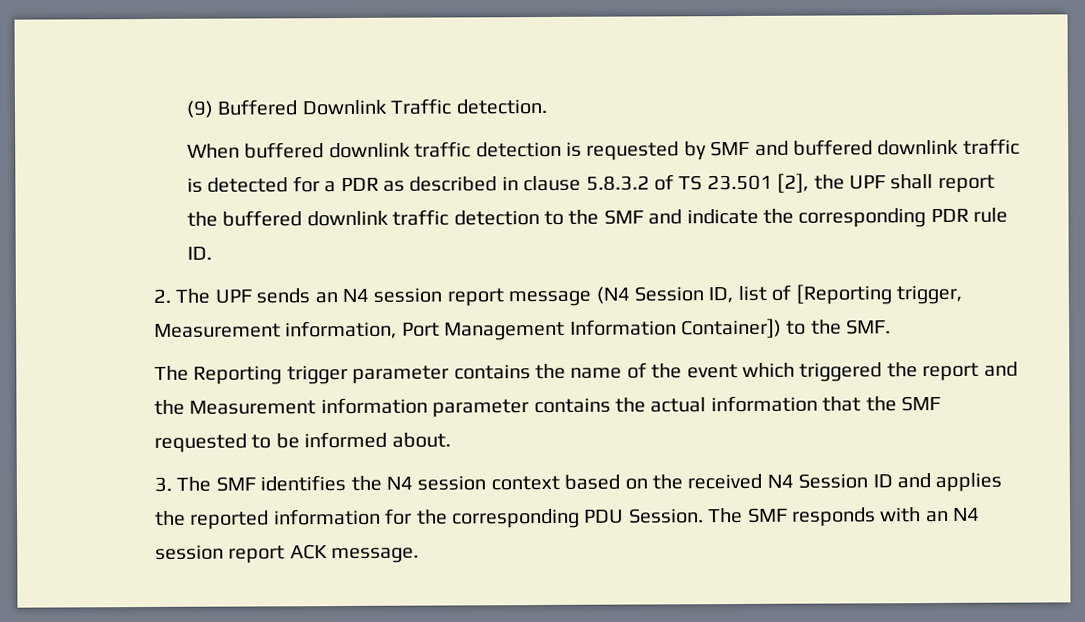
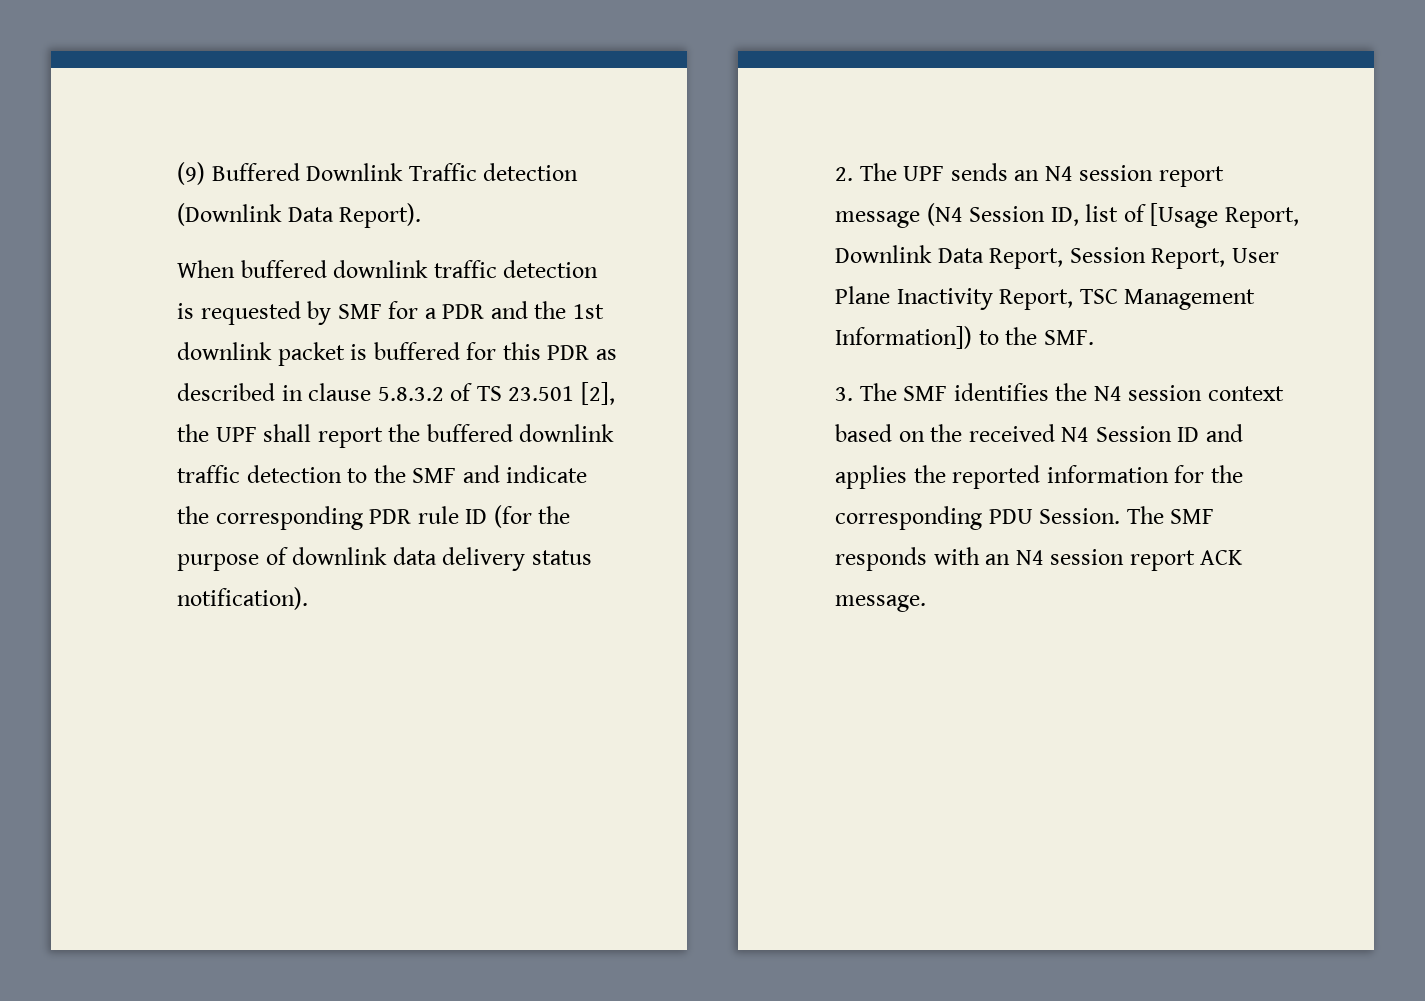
[455,98,548,115] detection. -> [483,163,579,181] [177,203,422,228] detection (Downlink Data Report).
[754,138,1020,156] [187,176,337,193] and buffered downlink traffic is detected for a -> [388,301,604,319] [177,342,541,366] for a PDR and the 1st downlink packet is buffered for this
[187,246,213,260] ID. -> [465,505,571,528] [177,547,592,571] [177,587,309,610] ID (for the purpose of downlink data delivery status notification).
[795,284,963,305] [154,318,892,341] [154,361,1018,385] [154,395,942,418] [154,431,451,453] [Reporting trigger, Measurement information, Port Management Information Container]) to the SMF. // The Reporting trigger parameter contains the name of the event which triggered the report and the Measurement information parameter contains the actual information that the SMF requested to be informed about. -> [1150,203,1299,228] [835,245,1279,269] [835,286,1256,310] [835,326,1094,349] [Usage Report, Downlink Data Report, Session Report, User Plane Inactivity Report, TSC Management Information]) to the SMF.

